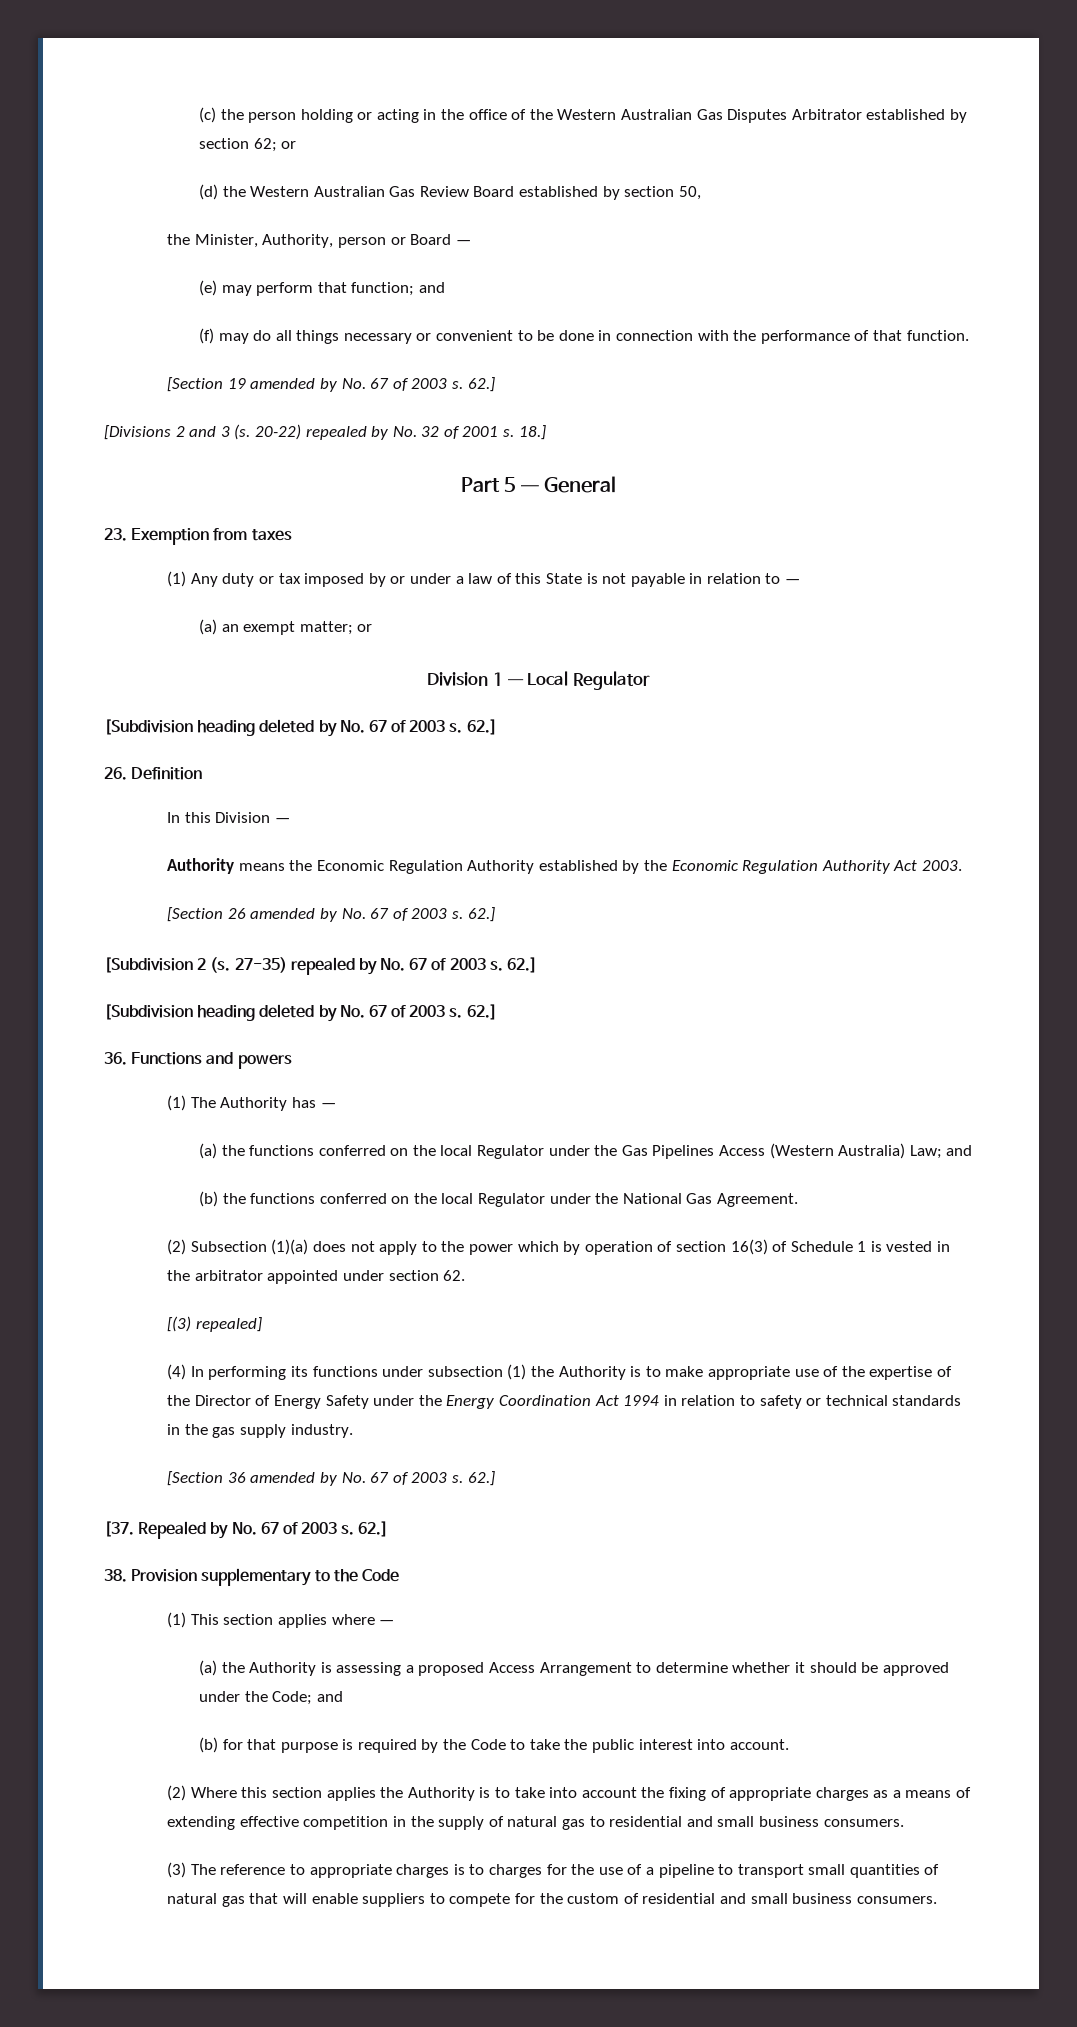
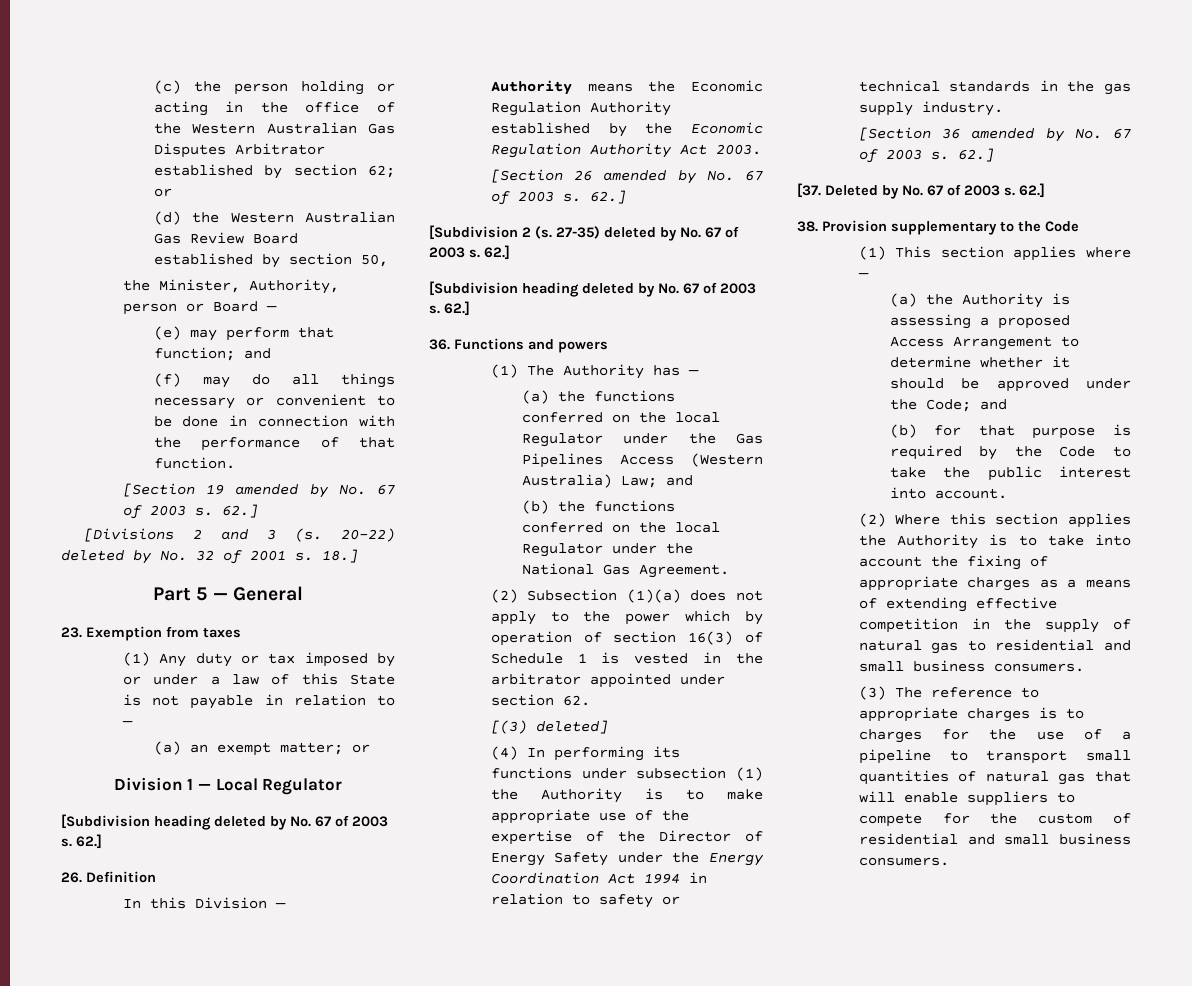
[305,426,367,440] repealed -> [61,550,125,561] deleted
[290,957,355,975] repealed -> [604,227,656,238] deleted
[195,1317,262,1332] repealed] -> [535,720,608,734] deleted]
[138,1521,207,1539] Repealed -> [825,185,878,196] Deleted

